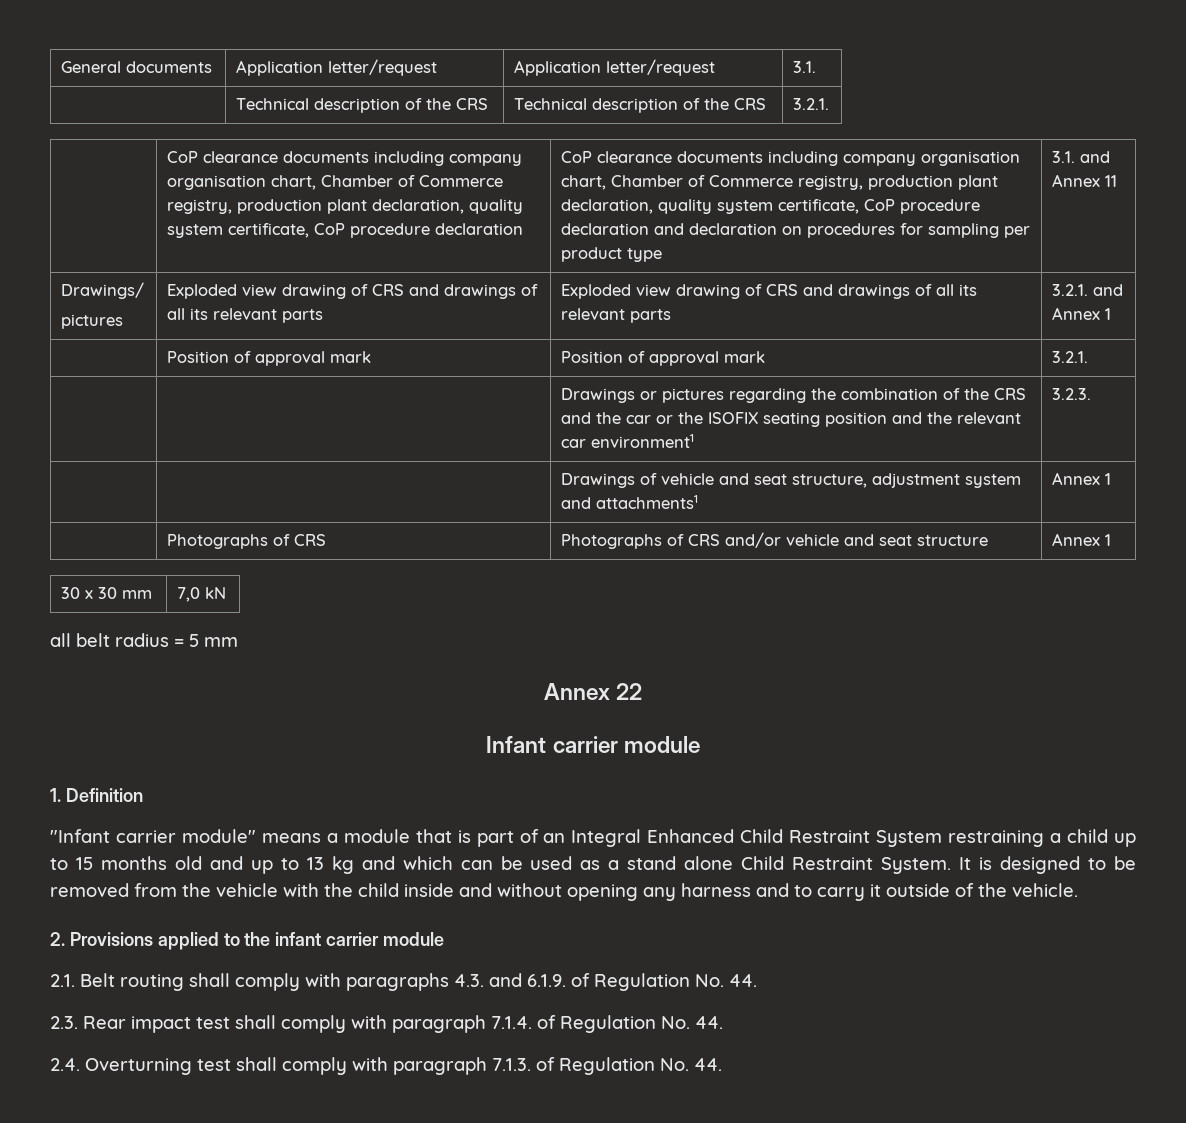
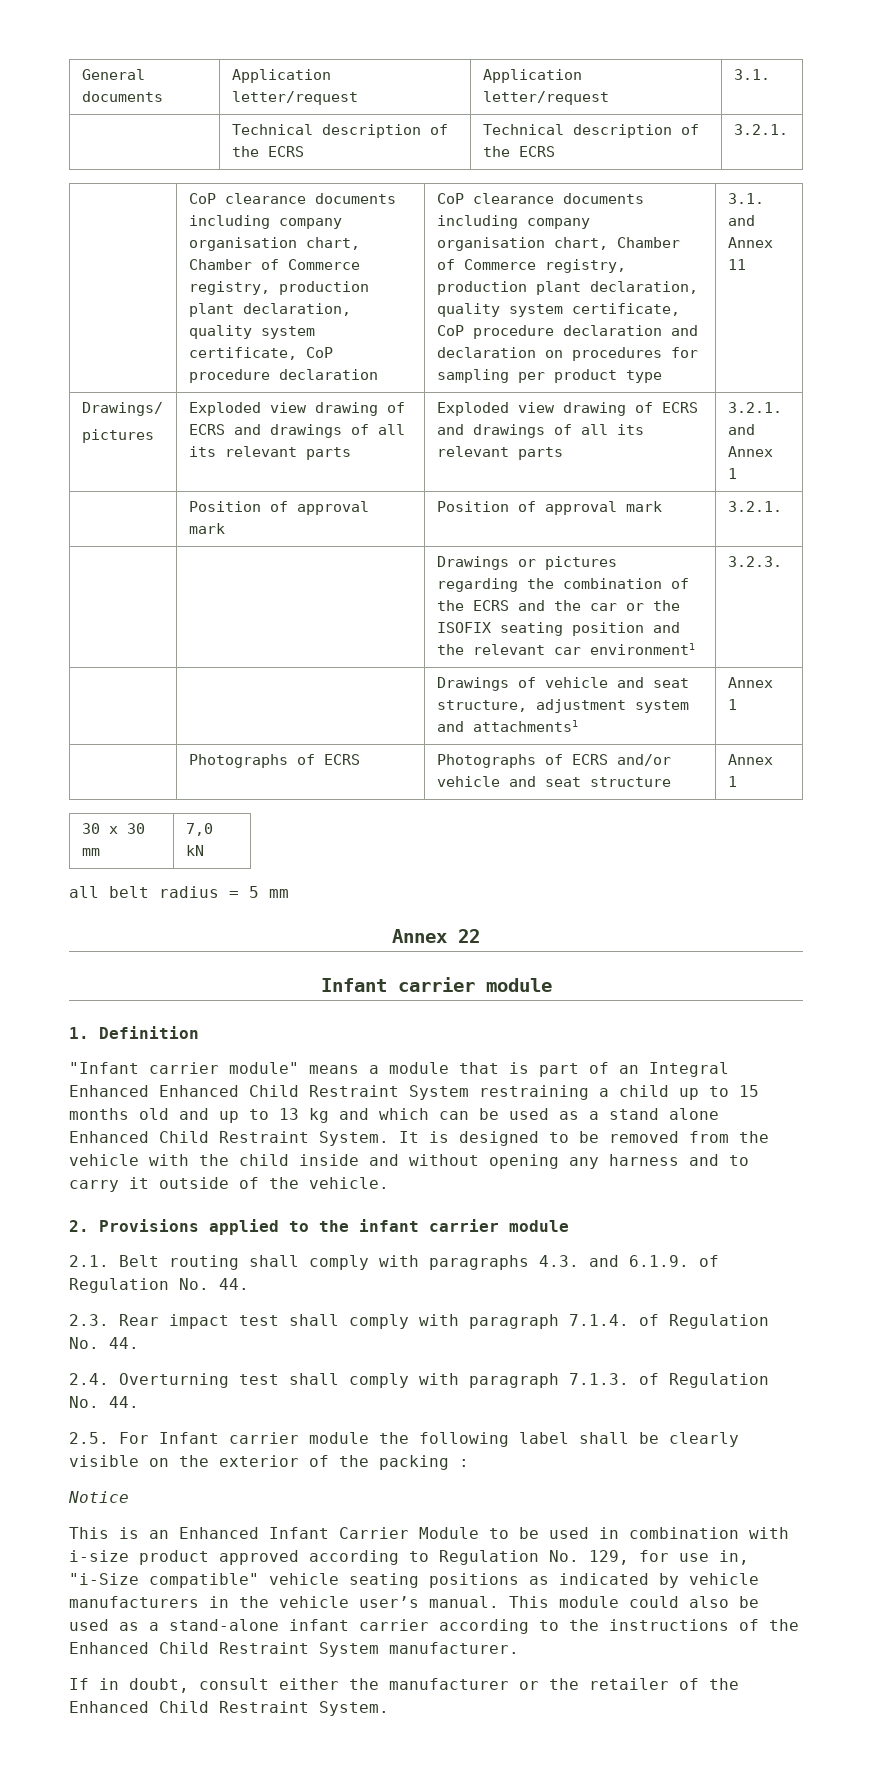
[456,98,489,110] [514,98,767,113] CRS | Technical description of the CRS -> [267,146,304,157] [482,124,699,138] [482,146,555,157] ECRS | Technical description of the ECRS
[372,284,405,296] CRS -> [188,424,225,435] ECRS
[766,284,799,296] CRS -> [661,402,698,413] ECRS
[994,388,1027,400] CRS -> [472,600,509,611] ECRS
[294,534,327,546] [561,534,721,549] CRS | Photographs of CRS -> [323,754,360,765] [436,754,608,768] ECRS | Photographs of ECRS
(735, 836) none -> [159,1085,239,1097] Enhanced
(734, 863) none -> [69,1131,149,1143] Enhanced
(722, 1064) none -> [69,1432,739,1447] [69,1455,469,1470] [68,1491,129,1503] [69,1527,789,1539] [69,1550,749,1565] [69,1573,759,1588] [69,1596,759,1608] [69,1619,799,1634] [69,1642,519,1657] [69,1678,739,1693] [69,1701,389,1716] // 2.5. For Infant carrier module the following label shall be clearly visible on the exterior of the packing : // Notice // This is an Enhanced Infant Carrier Module to be used in combination with i-size product approved according to Regulation No. 129, for use in, "i-Size compatible" vehicle seating positions as indicated by vehicle manufacturers in the vehicle user’s manual. This module could also be used as a stand-alone infant carrier according to the instructions of the Enhanced Child Restraint System manufacturer. // If in doubt, consult either the manufacturer or the retailer of the Enhanced Child Restraint System.

